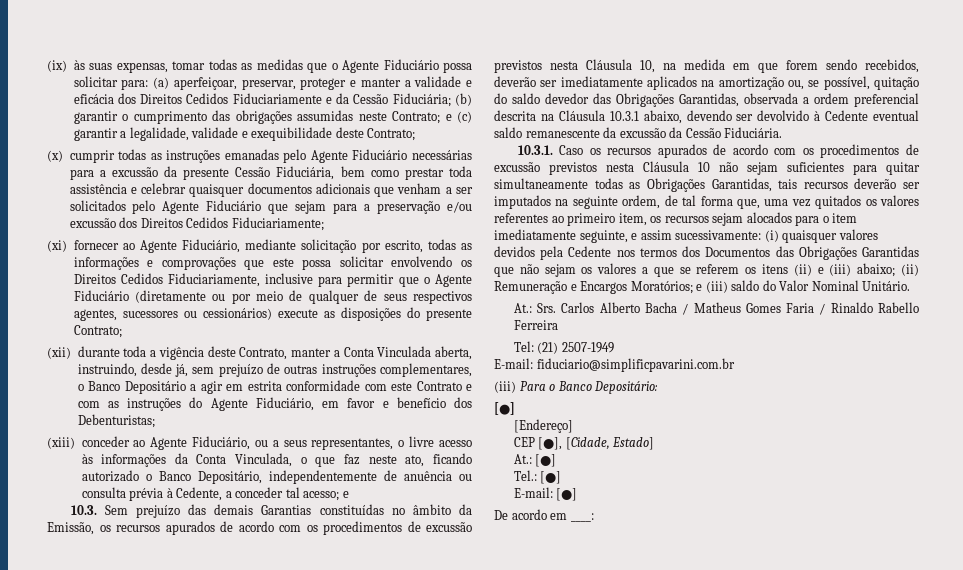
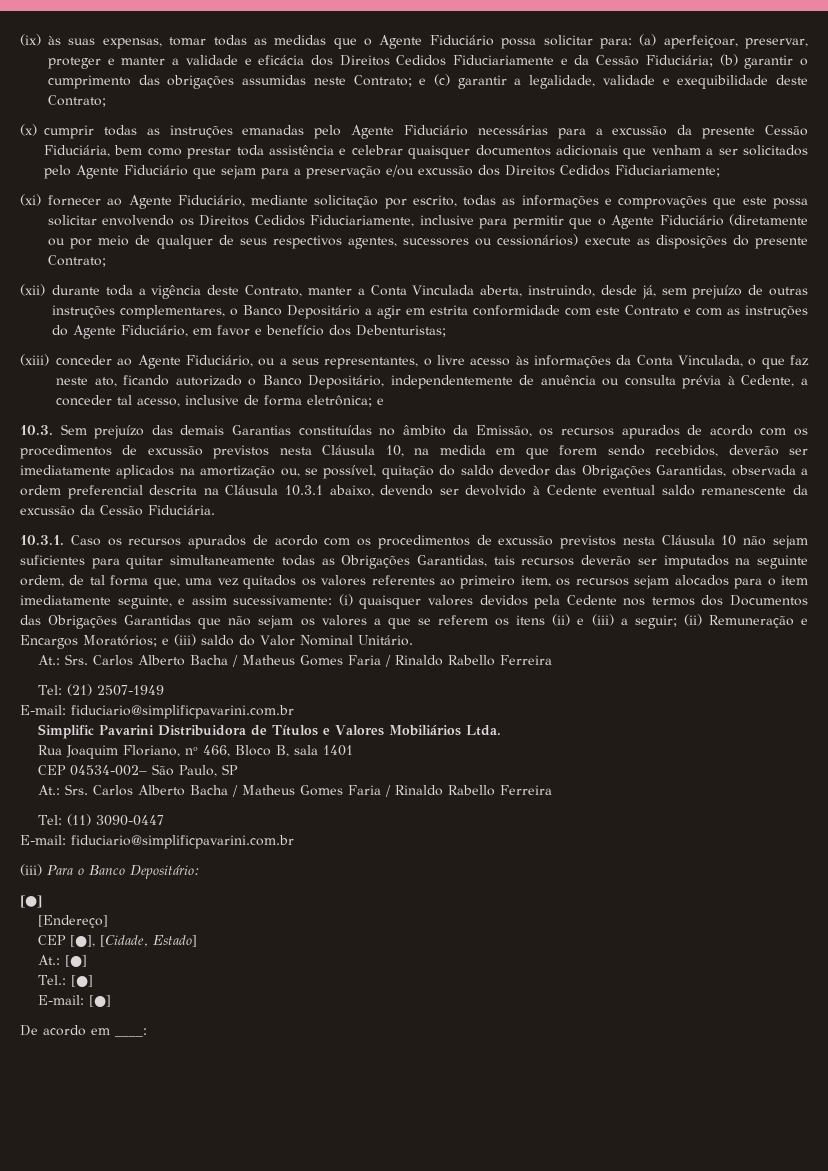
[303,491,340,501] acesso; -> [137,395,372,407] acesso, inclusive de forma eletrônica;
[857,263,896,277] abaixo; -> [620,615,677,629] a seguir;
(735, 365) none -> [38,724,502,739] [38,745,354,759] [38,764,239,777] [38,784,553,797] [38,814,165,826] [20,835,294,849] // Simplific Pavarini Distribuidora de Títulos e Valores Mobiliários Ltda. // Rua Joaquim Floriano, nº 466, Bloco B, sala 1401 // CEP 04534-002– São Paulo, SP // At.: Srs. Carlos Alberto Bacha / Matheus Gomes Faria / Rinaldo Rabello Ferreira // Tel: (11) 3090-0447 // E-mail: fiduciario@simplificpavarini.com.br

